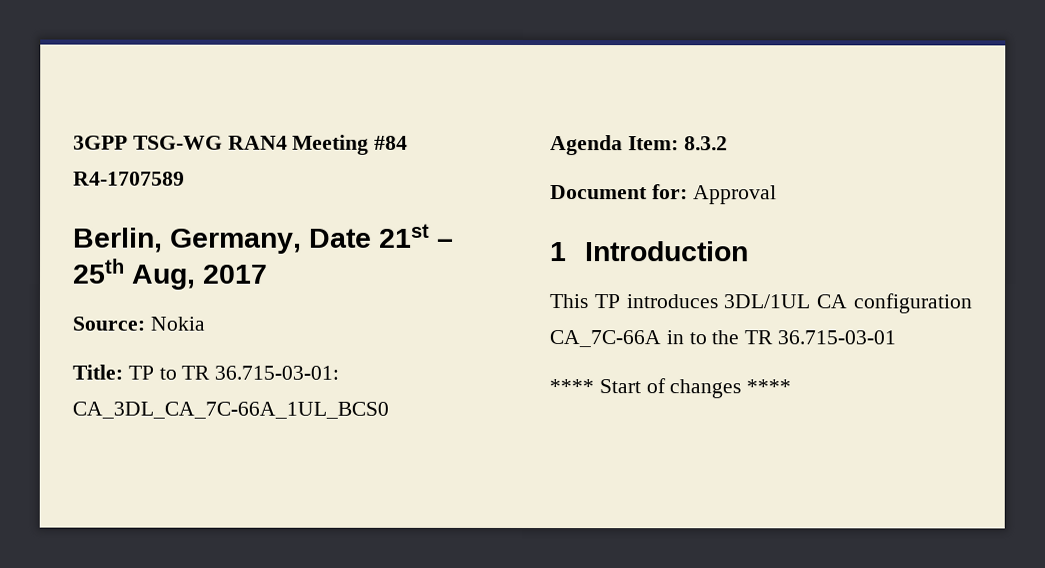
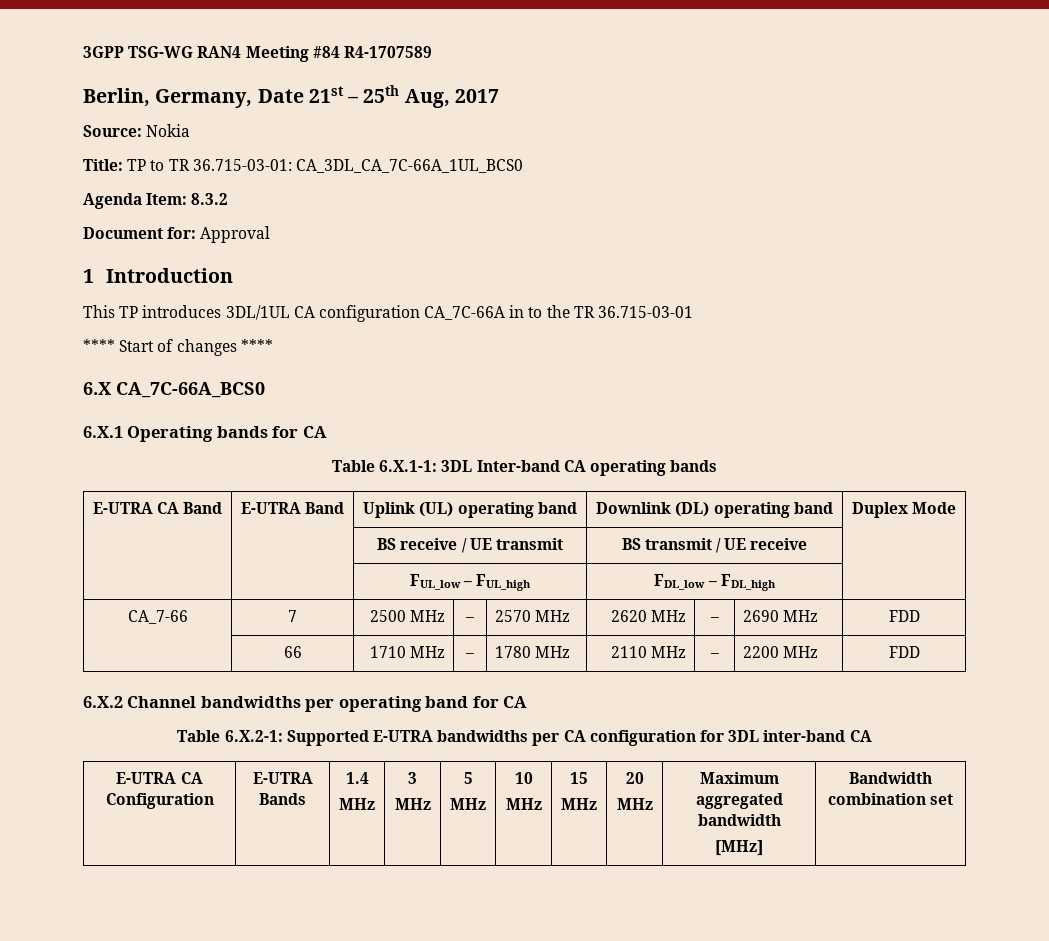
(792, 386) none -> [83,382,265,398] [83,426,327,442] [331,460,718,476] [92,502,223,514] [240,502,345,514] [363,502,577,518] [596,502,833,518] [851,502,957,518] [377,538,563,553] [621,538,808,553] [409,574,532,591] [654,574,776,591] [127,610,188,624] [288,610,297,622] [369,610,445,622] [465,617,474,622] [495,610,571,622] [610,610,686,622] [709,617,719,622] [743,610,819,622] [888,610,920,622] [283,646,302,658] [369,646,445,658] [465,653,474,658] [495,646,571,658] [610,646,686,658] [709,653,719,658] [743,646,819,658] [888,646,920,658] [83,696,528,712] [177,730,872,746] [116,772,203,784] [105,793,214,809] [252,772,313,784] [259,793,306,805] [345,772,369,784] [339,798,375,810] [408,772,417,784] [394,798,431,810] [463,772,473,784] [450,798,486,810] [514,772,533,784] [505,798,542,810] [570,772,588,784] [561,798,597,810] [625,772,644,784] [616,798,653,810] [699,772,779,784] [695,793,783,809] [697,814,781,826] [715,840,763,856] [849,772,932,784] [827,793,954,805] // 6.X CA_7C-66A_BCS0 // 6.X.1 Operating bands for CA // Table 6.X.1-1: 3DL Inter-band CA operating bands // E-UTRA CA Band | E-UTRA Band | Uplink (UL) operating band | Downlink (DL) operating band | Duplex Mode // | | BS receive / UE transmit | BS transmit / UE receive | // | | FUL_low – FUL_high | FDL_low – FDL_high | // CA_7-66 | 7 | 2500 MHz | – | 2570 MHz | 2620 MHz | – | 2690 MHz | FDD // | 66 | 1710 MHz | – | 1780 MHz | 2110 MHz | – | 2200 MHz | FDD // 6.X.2 Channel bandwidths per operating band for CA // Table 6.X.2-1: Supported E-UTRA bandwidths per CA configuration for 3DL inter-band CA // E-UTRA CA Configuration | E-UTRA Bands | 1.4 // MHz | 3 // MHz | 5 // MHz | 10 // MHz | 15 // MHz | 20 // MHz | Maximum aggregated bandwidth // [MHz] | Bandwidth combination set

